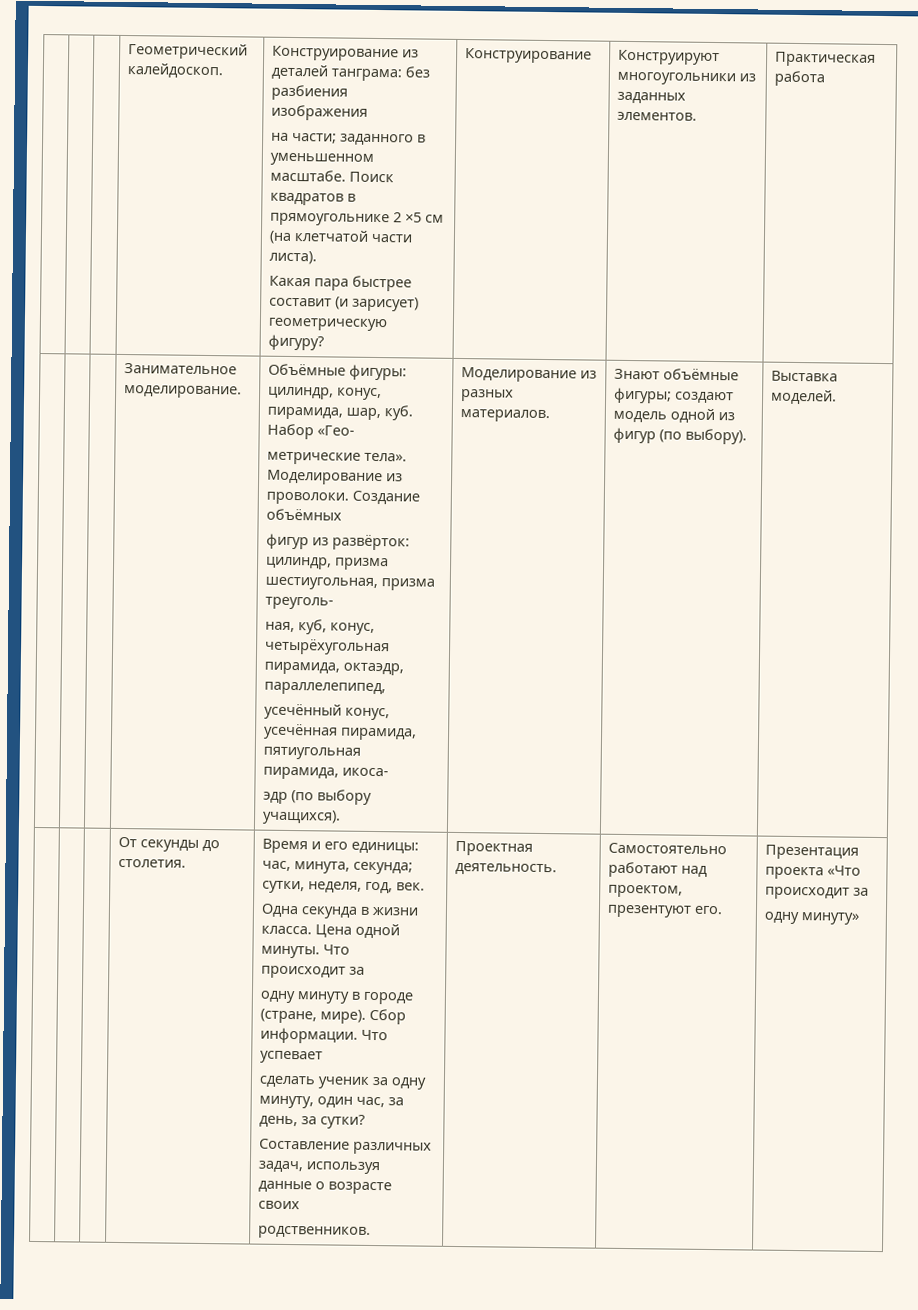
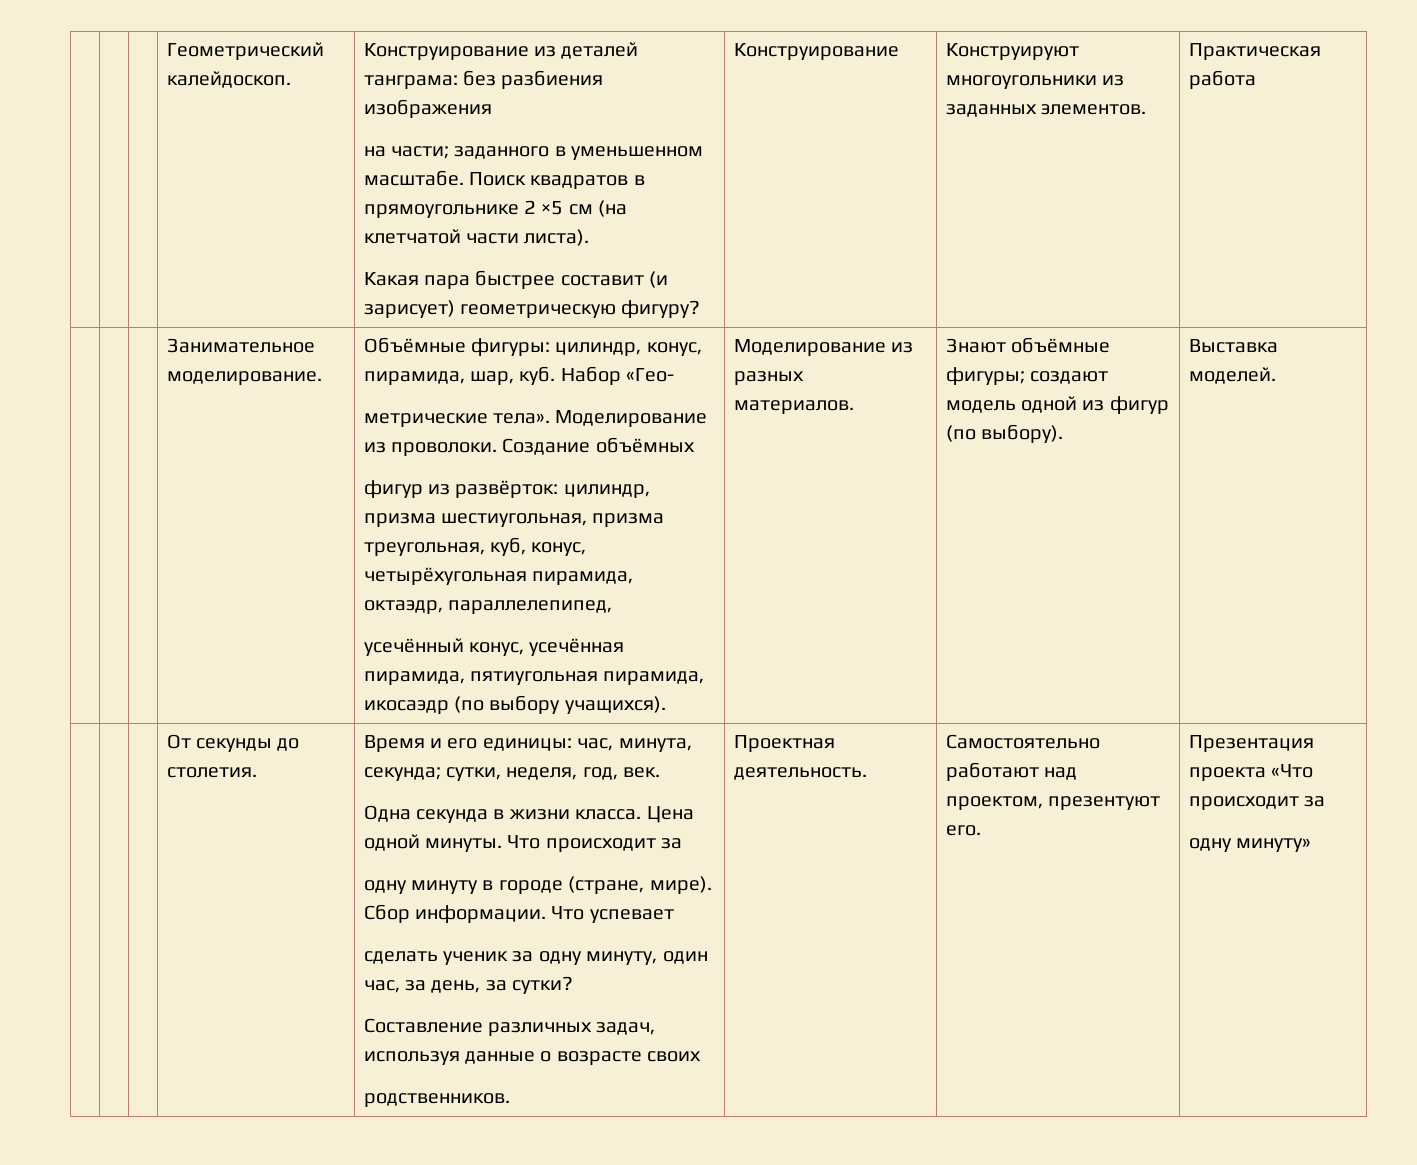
[265,596,335,610] [265,621,296,633] треуголь- // ная, -> [363,542,485,556] треугольная,
[342,767,390,777] [263,791,289,804] икоса- // эдр -> [363,700,449,714] икосаэдр

